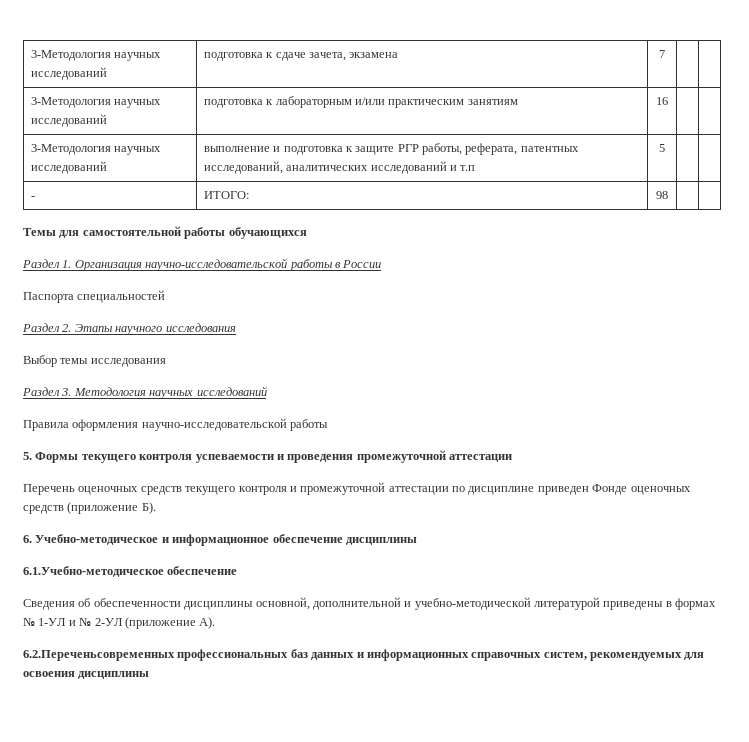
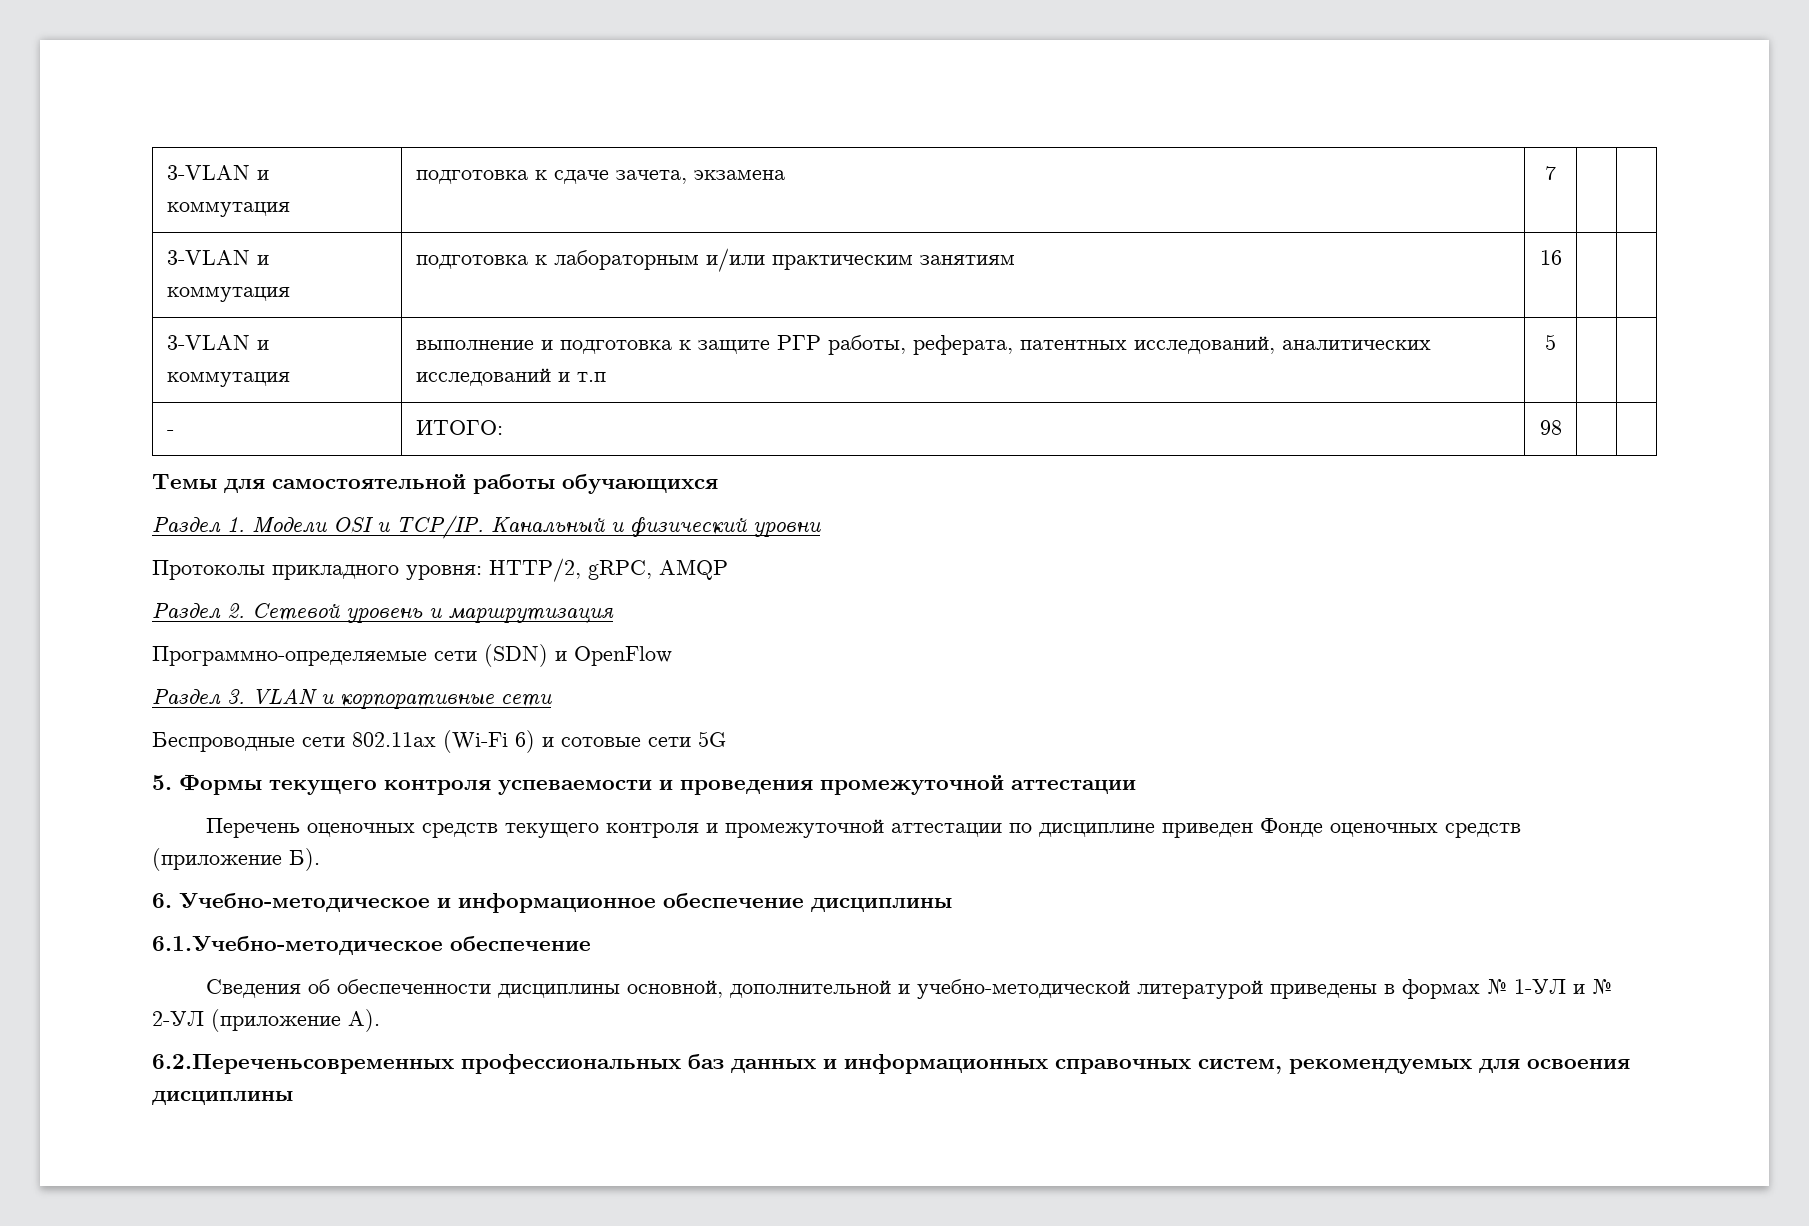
[30,50,162,61] [30,67,107,80] 3-Методология научных исследований -> [166,165,269,180] [166,202,290,217] 3-VLAN и коммутация
[30,97,162,108] [30,114,107,127] 3-Методология научных исследований -> [166,250,269,265] [166,287,290,302] 3-VLAN и коммутация
[30,144,162,155] [30,161,107,174] 3-Методология научных исследований -> [166,335,269,350] [166,372,290,387] 3-VLAN и коммутация
[74,258,382,271] [23,290,166,303] [22,323,236,335] [23,355,166,367] [22,386,268,399] [23,418,329,431] Организация научно-исследовательской работы в России // Паспорта специальностей // Раздел 2. Этапы научного исследования // Выбор темы исследования // Раздел 3. Методология научных исследований // Правила оформления научно-исследовательской работы -> [252,515,821,539] [152,558,728,582] [152,603,614,624] [152,644,672,667] [152,688,552,710] [152,730,726,753] Модели OSI и TCP/IP. Канальный и физический уровни // Протоколы прикладного уровня: HTTP/2, gRPC, AMQP // Раздел 2. Сетевой уровень и маршрутизация // Программно-определяемые сети (SDN) и OpenFlow // Раздел 3. VLAN и корпоративные сети // Беспроводные сети 802.11ax (Wi-Fi 6) и сотовые сети 5G

